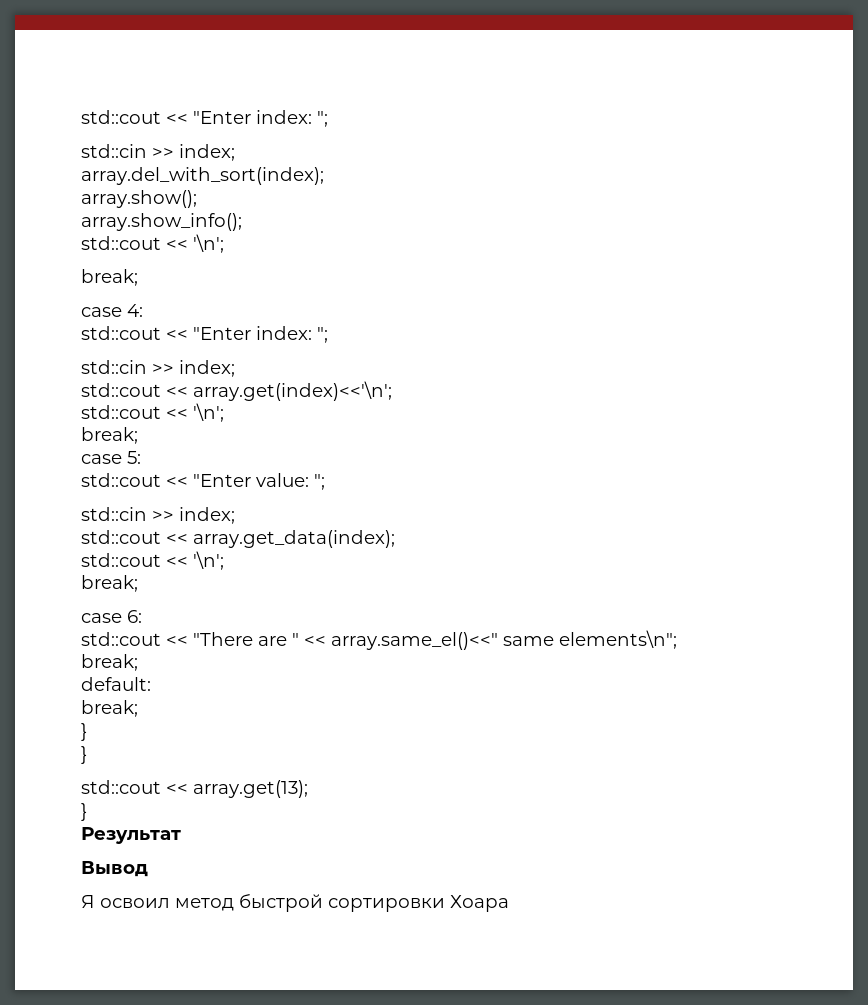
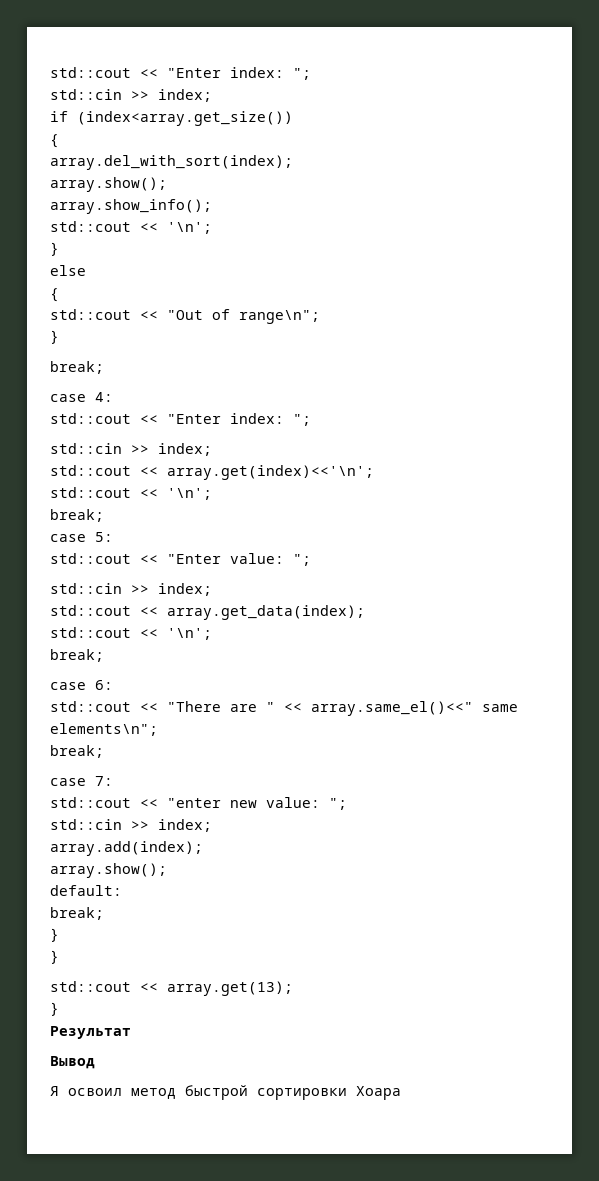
[81,110,328,127] [81,144,235,161] std::cout << "Enter index: "; // std::cin >> index; -> [50,67,311,80] [50,89,212,102] [50,111,293,126] [50,134,59,148] std::cout << "Enter index: "; // std::cin >> index; // if (index<array.get_size()) // {
(224, 243) none -> [50,242,59,256] [50,265,86,276] [50,288,59,302] [50,309,320,324] [50,330,59,344] // } // else // { // std::cout << "Out of range\n"; // }
(138, 662) none -> [50,776,113,786] [50,797,347,810] [50,819,212,832] [50,841,203,856] [50,863,167,878] // case 7: // std::cout << "enter new value: "; // std::cin >> index; // array.add(index); // array.show();

